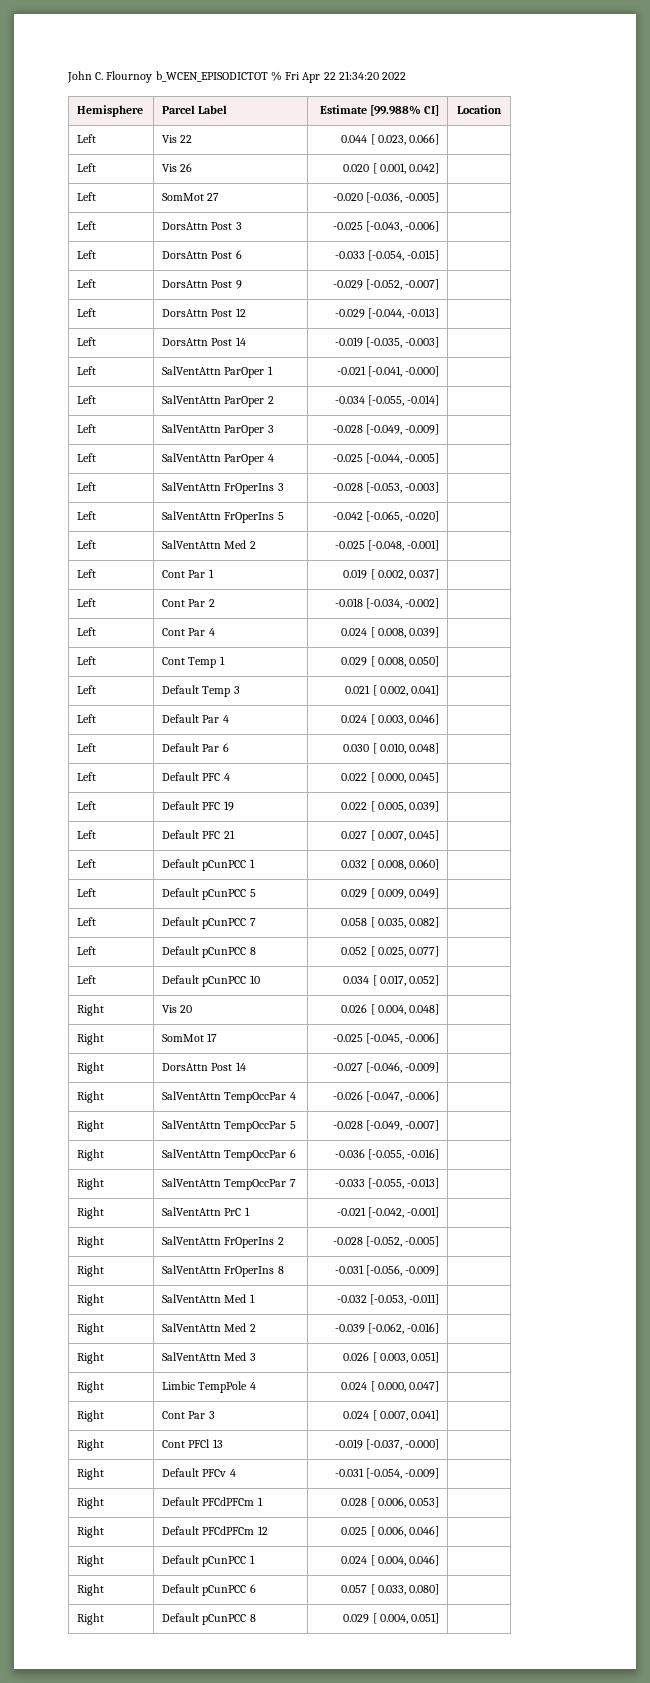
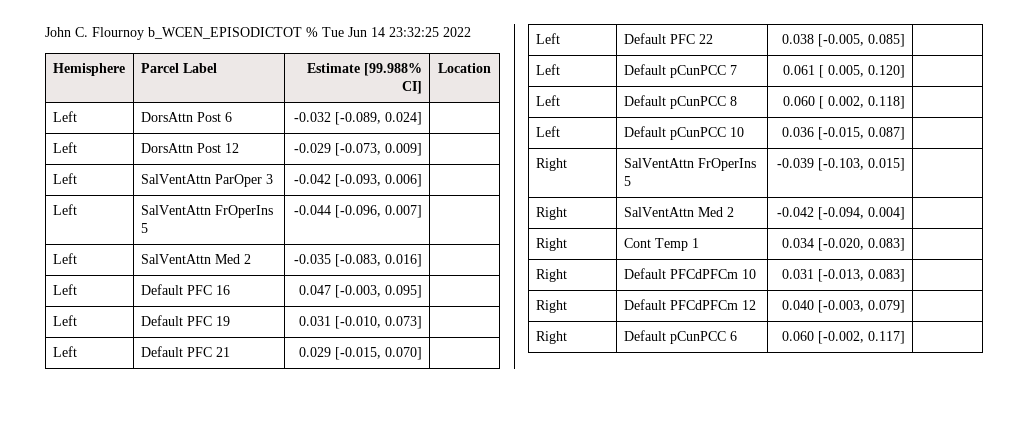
[285,71,379,83] Fri Apr 22 21:34:20 -> [322,27,439,37] Tue Jun 14 23:32:25
[162,135,193,143] [341,134,439,145] [77,163,97,172] [162,163,193,172] [343,163,439,174] [77,192,97,201] [162,193,220,201] [332,192,439,203] [77,221,97,230] [162,222,242,230] [332,221,439,232] [77,250,97,259] [162,250,242,259] [334,250,439,261] [77,279,97,288] [162,280,242,289] [332,279,439,290] Vis 22 | 0.044 [ 0.023, 0.066] | // Left | Vis 26 | 0.020 [ 0.001, 0.042] | // Left | SomMot 27 | -0.020 [-0.036, -0.005] | // Left | DorsAttn Post 3 | -0.025 [-0.043, -0.006] | // Left | DorsAttn Post 6 | -0.033 [-0.054, -0.015] | // Left | DorsAttn Post 9 | -0.029 [-0.052, -0.007] -> [140,112,232,122] [294,112,423,125] DorsAttn Post 6 | -0.032 [-0.089, 0.024]
[367,308,439,319] [77,337,97,346] [162,337,246,346] [334,337,439,348] [77,366,97,375] [162,366,273,378] [336,366,439,377] [77,395,97,404] [162,395,274,407] [334,395,439,406] [77,424,97,433] [162,424,274,436] [332,424,439,435] [77,453,97,462] [162,453,274,465] [332,453,439,464] [77,482,97,491] [162,482,284,494] [332,482,439,493] [-0.044, -0.013] | // Left | DorsAttn Post 14 | -0.019 [-0.035, -0.003] | // Left | SalVentAttn ParOper 1 | -0.021 [-0.041, -0.000] | // Left | SalVentAttn ParOper 2 | -0.034 [-0.055, -0.014] | // Left | SalVentAttn ParOper 3 | -0.028 [-0.049, -0.009] | // Left | SalVentAttn ParOper 4 | -0.025 [-0.044, -0.005] | // Left | SalVentAttn FrOperIns 3 | -0.028 [-0.053, -0.003] -> [335,143,423,156] [52,173,77,184] [140,174,273,187] [294,174,423,187] [-0.073, 0.009] | // Left | SalVentAttn ParOper 3 | -0.042 [-0.093, 0.006]
[332,511,439,522] -0.042 [-0.065, -0.020] -> [294,205,423,218] -0.044 [-0.096, 0.007]
[334,540,439,551] [77,569,97,578] [162,569,214,578] [343,569,439,580] [77,598,97,607] [162,599,215,607] [334,598,439,609] [77,627,97,636] [162,628,215,636] [341,627,439,638] [77,656,97,665] [162,656,225,668] [341,656,439,667] [77,685,97,694] [162,685,240,697] [345,685,439,696] [77,714,97,723] [162,714,229,723] [341,714,439,725] [77,743,97,752] [162,743,229,752] [343,743,439,754] [77,772,97,781] [162,772,230,781] [341,772,439,783] -0.025 [-0.048, -0.001] | // Left | Cont Par 1 | 0.019 [ 0.002, 0.037] | // Left | Cont Par 2 | -0.018 [-0.034, -0.002] | // Left | Cont Par 4 | 0.024 [ 0.008, 0.039] | // Left | Cont Temp 1 | 0.029 [ 0.008, 0.050] | // Left | Default Temp 3 | 0.021 [ 0.002, 0.041] | // Left | Default Par 4 | 0.024 [ 0.003, 0.046] | // Left | Default Par 6 | 0.030 [ 0.010, 0.048] | // Left | Default PFC 4 | 0.022 [ 0.000, 0.045] -> [294,254,423,267] [52,284,77,295] [140,284,230,295] [299,285,423,298] -0.035 [-0.083, 0.016] | // Left | Default PFC 16 | 0.047 [-0.003, 0.095]
[341,801,439,812] 0.022 [ 0.005, 0.039] -> [299,316,423,329] 0.031 [-0.010, 0.073]
[341,830,439,841] [77,859,97,868] [162,859,255,871] [341,859,439,870] [77,888,97,897] [162,888,256,900] [341,888,439,899] 0.027 [ 0.007, 0.045] | // Left | Default pCunPCC 1 | 0.032 [ 0.008, 0.060] | // Left | Default pCunPCC 5 | 0.029 [ 0.009, 0.049] -> [299,347,423,360] [535,33,560,44] [623,33,713,44] [782,34,906,47] 0.029 [-0.015, 0.070] | // Left | Default PFC 22 | 0.038 [-0.005, 0.085]
[341,917,439,928] 0.058 [ 0.035, 0.082] -> [783,65,906,78] 0.061 [ 0.005, 0.120]
[341,946,439,957] 0.052 [ 0.025, 0.077] -> [783,96,906,109] 0.060 [ 0.002, 0.118]
[343,975,439,986] [77,1004,105,1016] [162,1005,193,1013] [341,1004,439,1015] [77,1033,105,1045] [162,1033,218,1042] [332,1033,439,1044] [77,1062,105,1074] [162,1062,246,1071] [332,1062,439,1073] [77,1091,105,1103] [162,1091,296,1103] [332,1091,439,1102] [77,1120,105,1132] [162,1120,296,1132] [332,1120,439,1131] [77,1149,105,1161] [162,1149,296,1161] [334,1149,439,1160] [77,1178,105,1190] [162,1178,296,1190] [334,1178,439,1189] [77,1207,105,1219] [162,1207,250,1216] [336,1207,439,1218] [77,1236,105,1248] [162,1236,284,1248] [332,1236,439,1247] [77,1265,105,1277] [162,1265,284,1277] [334,1265,439,1276] [77,1294,105,1306] [162,1294,255,1303] [336,1294,439,1305] [77,1323,105,1335] [162,1323,256,1332] [334,1323,439,1334] [77,1352,105,1364] [162,1352,256,1361] [343,1352,439,1363] [77,1381,105,1393] [162,1381,256,1393] [341,1381,439,1392] [77,1410,105,1422] [162,1411,215,1419] [343,1410,439,1421] [77,1439,105,1451] [162,1439,223,1448] [334,1439,439,1450] [77,1468,105,1480] [162,1468,236,1477] [334,1468,439,1479] [77,1497,105,1509] [162,1497,263,1506] [341,1497,439,1508] [77,1526,105,1538] [162,1526,268,1535] [341,1526,439,1537] [77,1555,105,1567] [162,1555,255,1567] [341,1555,439,1566] [77,1584,105,1596] [162,1584,256,1596] [341,1584,439,1595] [77,1613,105,1625] [162,1613,256,1625] [343,1613,439,1624] 0.034 [ 0.017, 0.052] | // Right | Vis 20 | 0.026 [ 0.004, 0.048] | // Right | SomMot 17 | -0.025 [-0.045, -0.006] | // Right | DorsAttn Post 14 | -0.027 [-0.046, -0.009] | // Right | SalVentAttn TempOccPar 4 | -0.026 [-0.047, -0.006] | // Right | SalVentAttn TempOccPar 5 | -0.028 [-0.049, -0.007] | // Right | SalVentAttn TempOccPar 6 | -0.036 [-0.055, -0.016] | // Right | SalVentAttn TempOccPar 7 | -0.033 [-0.055, -0.013] | // Right | SalVentAttn PrC 1 | -0.021 [-0.042, -0.001] | // Right | SalVentAttn FrOperIns 2 | -0.028 [-0.052, -0.005] | // Right | SalVentAttn FrOperIns 8 | -0.031 [-0.056, -0.009] | // Right | SalVentAttn Med 1 | -0.032 [-0.053, -0.011] | // Right | SalVentAttn Med 2 | -0.039 [-0.062, -0.016] | // Right | SalVentAttn Med 3 | 0.026 [ 0.003, 0.051] | // Right | Limbic TempPole 4 | 0.024 [ 0.000, 0.047] | // Right | Cont Par 3 | 0.024 [ 0.007, 0.041] | // Right | Cont PFCl 13 | -0.019 [-0.037, -0.000] | // Right | Default PFCv 4 | -0.031 [-0.054, -0.009] | // Right | Default PFCdPFCm 1 | 0.028 [ 0.006, 0.053] | // Right | Default PFCdPFCm 12 | 0.025 [ 0.006, 0.046] | // Right | Default pCunPCC 1 | 0.024 [ 0.004, 0.046] | // Right | Default pCunPCC 6 | 0.057 [ 0.033, 0.080] | // Right | Default pCunPCC 8 | 0.029 [ 0.004, 0.051] -> [782,127,906,140] [535,158,567,171] [623,158,756,171] [623,176,631,186] [777,158,906,171] [535,207,567,220] [623,207,734,217] [777,207,906,220] [535,238,567,251] [623,238,699,251] [782,238,906,251] [535,269,567,282] [623,268,756,279] [782,269,906,282] [535,300,567,313] [623,299,756,310] [782,300,906,313] [535,331,567,344] [623,330,737,344] [782,331,906,344] 0.036 [-0.015, 0.087] | // Right | SalVentAttn FrOperIns 5 | -0.039 [-0.103, 0.015] | // Right | SalVentAttn Med 2 | -0.042 [-0.094, 0.004] | // Right | Cont Temp 1 | 0.034 [-0.020, 0.083] | // Right | Default PFCdPFCm 10 | 0.031 [-0.013, 0.083] | // Right | Default PFCdPFCm 12 | 0.040 [-0.003, 0.079] | // Right | Default pCunPCC 6 | 0.060 [-0.002, 0.117]

